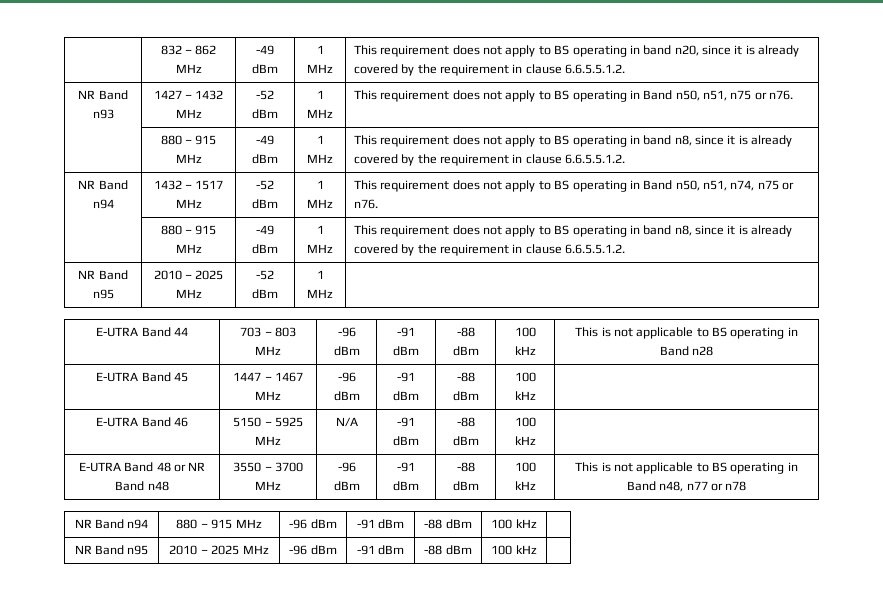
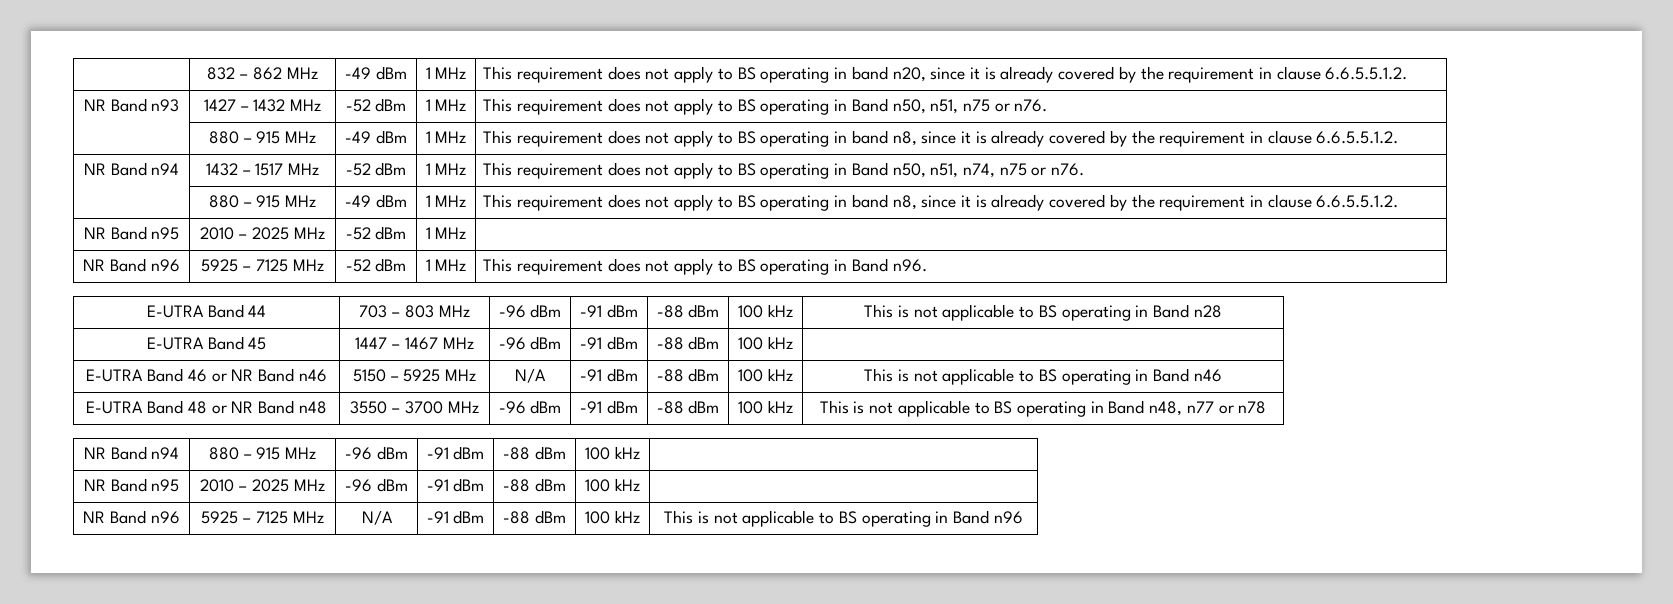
(333, 293) none -> [83,258,180,272] [201,259,324,272] [345,258,407,272] [425,259,467,271] [483,258,927,275] // NR Band n96 | 5925 – 7125 MHz | -52 dBm | 1 MHz | This requirement does not apply to BS operating in Band n96.
(188, 422) none -> [211,368,327,382] or NR Band n46
(536, 440) none -> [864,368,1222,385] This is not applicable to BS operating in Band n46
(537, 549) none -> [83,510,180,524] [201,511,324,524] [361,510,393,525] [426,510,485,524] [503,510,566,524] [585,510,640,524] [664,510,1023,527] // NR Band n96 | 5925 – 7125 MHz | N/A | -91 dBm | -88 dBm | 100 kHz | This is not applicable to BS operating in Band n96

